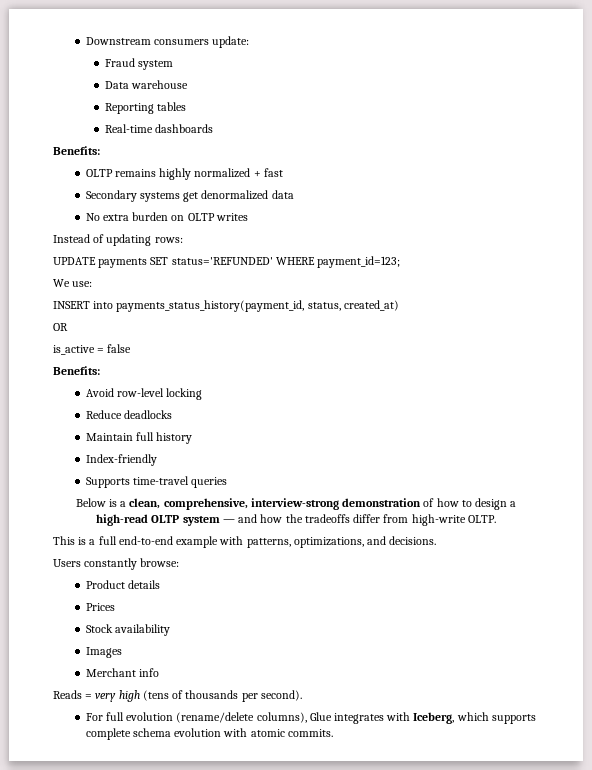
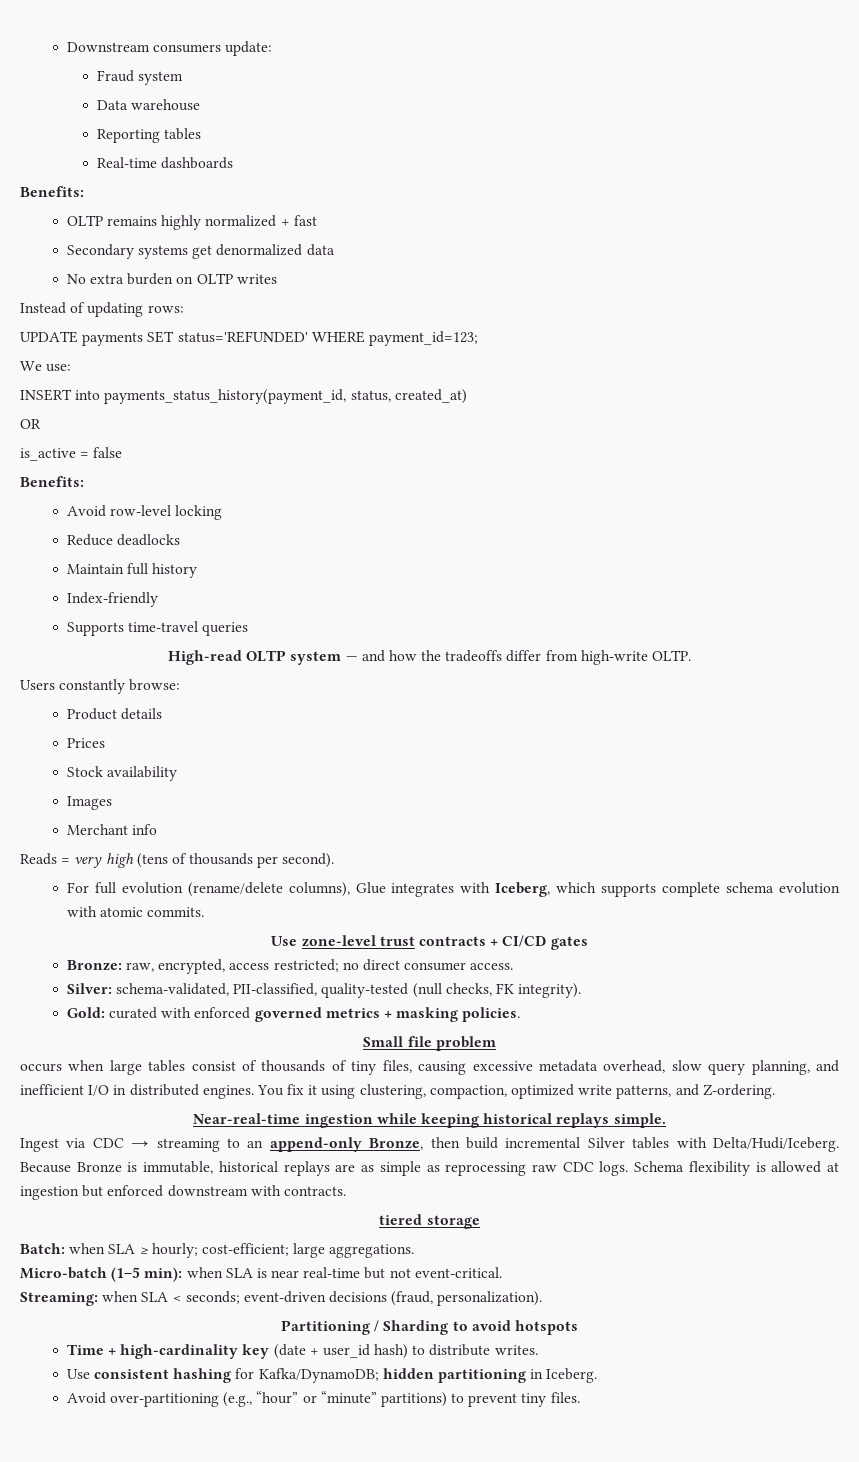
[75,498,517,510] [96,514,149,526] Below is a clean, comprehensive, interview-strong demonstration of how to design a high-read -> [167,650,242,665] High-read
[53,536,437,548] // This is a full end-to-end example with patterns, optimizations, and decisions. -> (692, 655) none
(333, 733) none -> [271,935,588,950] [66,959,514,974] [66,983,582,998] [66,1007,521,1022] [363,1036,496,1051] [20,1060,839,1075] [20,1084,775,1099] [193,1113,666,1128] [20,1137,839,1152] [20,1161,839,1176] [20,1185,346,1200] [379,1214,480,1229] [20,1243,415,1258] [20,1267,502,1282] [20,1291,543,1306] [281,1320,578,1335] [66,1344,538,1359] [66,1368,598,1383] [66,1391,580,1407] // Use zone-level trust contracts + CI/CD gates // Bronze: raw, encrypted, access restricted; no direct consumer access. // Silver: schema-validated, PII-classified, quality-tested (null checks, FK integrity). // Gold: curated with enforced governed metrics + masking policies. // Small file problem // occurs when large tables consist of thousands of tiny files, causing excessive metadata overhead, slow query planning, and inefficient I/O in distributed engines. You fix it using clustering, compaction, optimized write patterns, and Z-ordering. // Near-real-time ingestion while keeping historical replays simple. // Ingest via CDC → streaming to an append-only Bronze, then build incremental Silver tables with Delta/Hudi/Iceberg. Because Bronze is immutable, historical replays are as simple as reprocessing raw CDC logs. Schema flexibility is allowed at ingestion but enforced downstream with contracts. // tiered storage // Batch: when SLA ≥ hourly; cost-efficient; large aggregations. // Micro-batch (1–5 min): when SLA is near real-time but not event-critical. // Streaming: when SLA < seconds; event-driven decisions (fraud, personalization). // Partitioning / Sharding to avoid hotspots // Time + high-cardinality key (date + user_id hash) to distribute writes. // Use consistent hashing for Kafka/DynamoDB; hidden partitioning in Iceberg. // Avoid over-partitioning (e.g., “hour” or “minute” partitions) to prevent tiny files.

